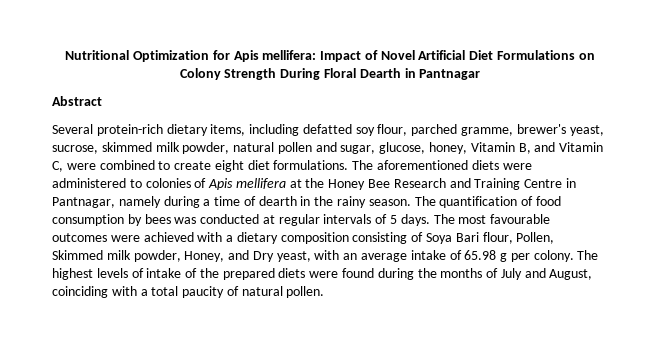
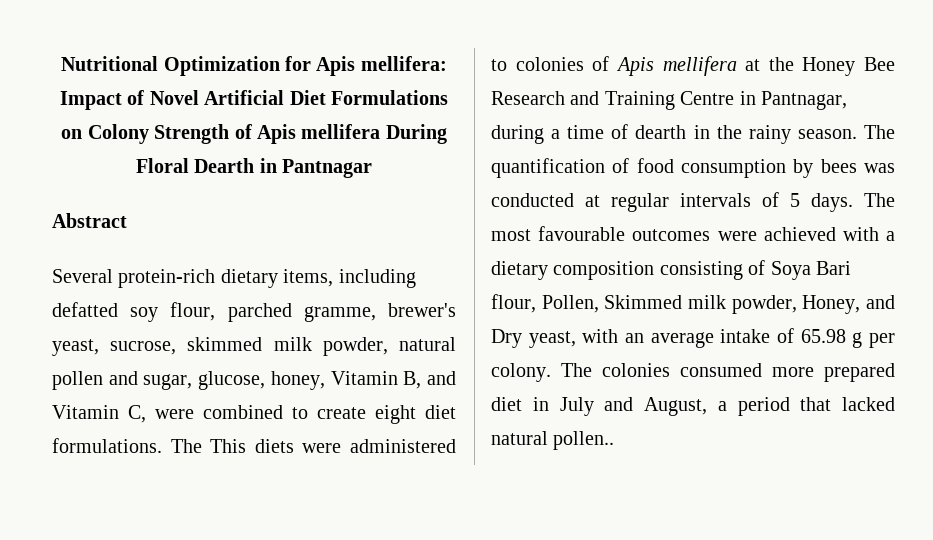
(277, 74) none -> [234,124,381,144] of Apis mellifera
[377,160,469,170] aforementioned -> [210,439,247,453] This
[118,196,161,208] namely -> (847, 100) none
[52,268,593,280] [52,286,325,298] highest levels of intake of the prepared diets were found during the months of July and August, coinciding with a total paucity of natural pollen. -> [602,363,895,382] [491,397,895,416] [491,431,615,450] colonies consumed more prepared diet in July and August, a period that lacked natural pollen..

